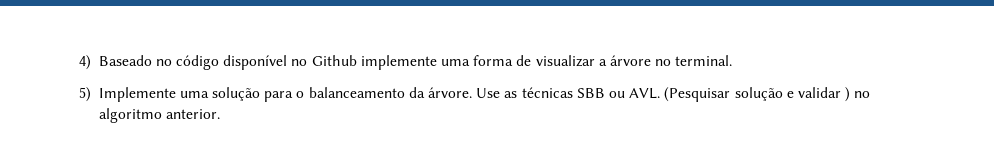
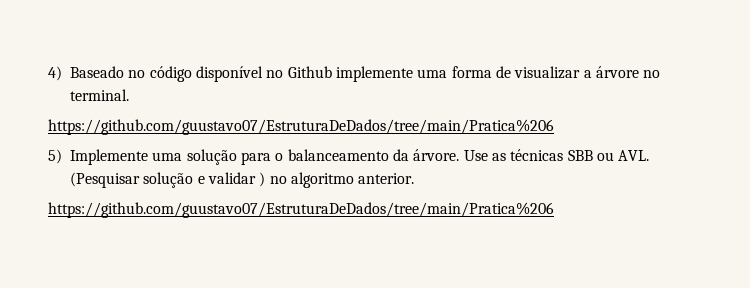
(733, 60) none -> [48,119,554,135] // https://github.com/guustavo07/EstruturaDeDados/tree/main/Pratica%206
(220, 114) none -> [48,202,554,218] // https://github.com/guustavo07/EstruturaDeDados/tree/main/Pratica%206

